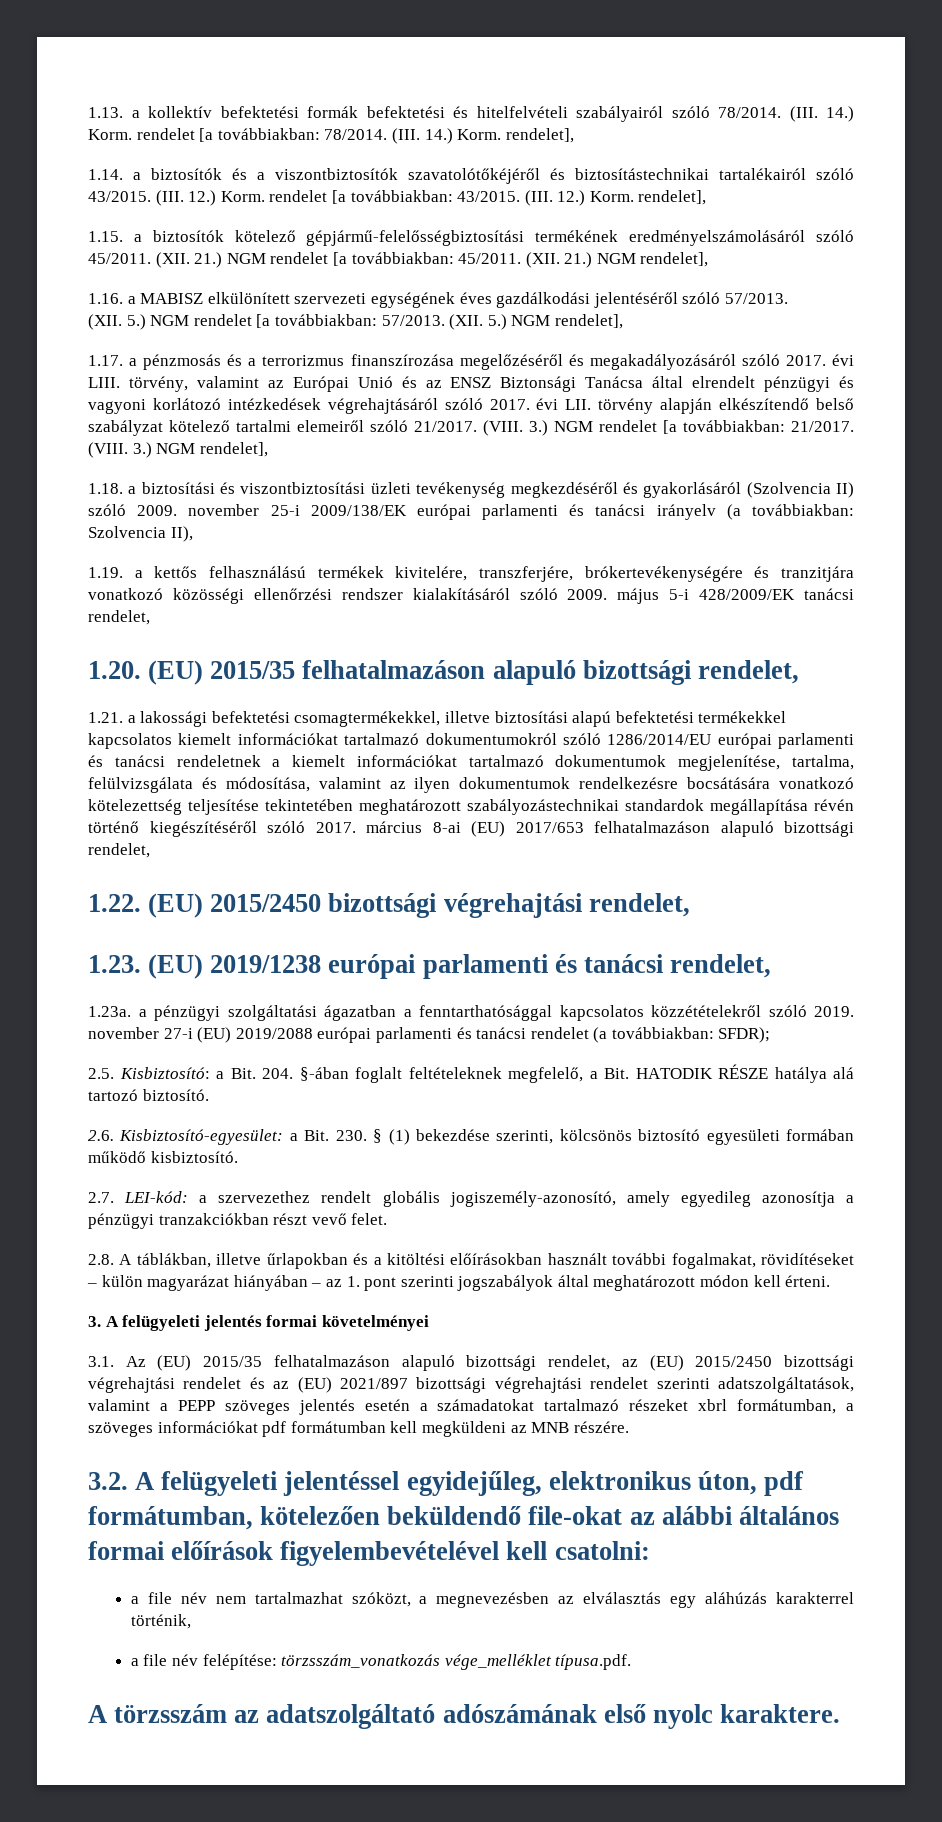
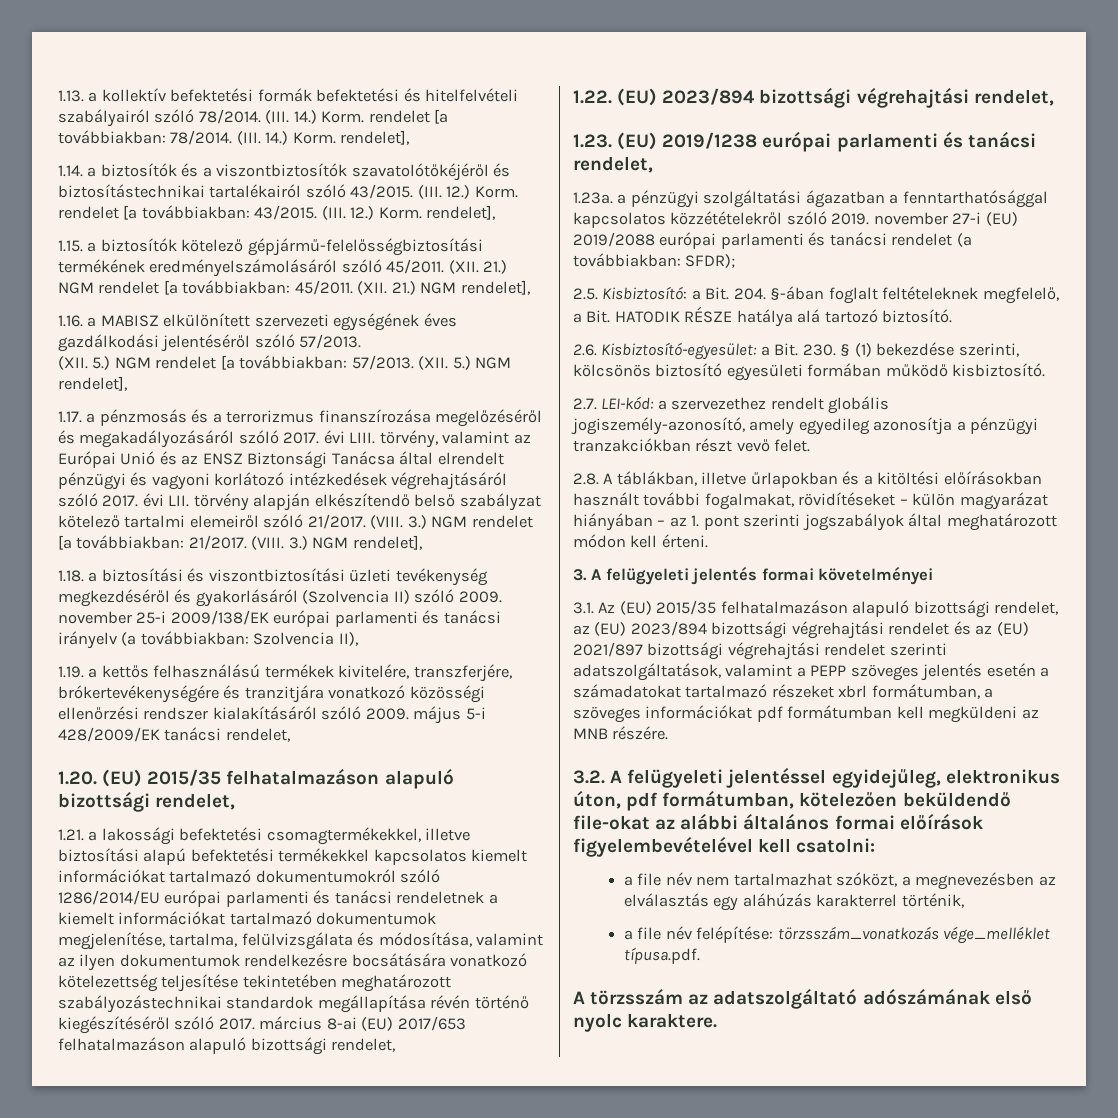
[210,894,322,912] 2015/2450 -> [662,88,756,105] 2023/894
[695,1356,773,1367] 2015/2450 -> [630,621,707,636] 2023/894

